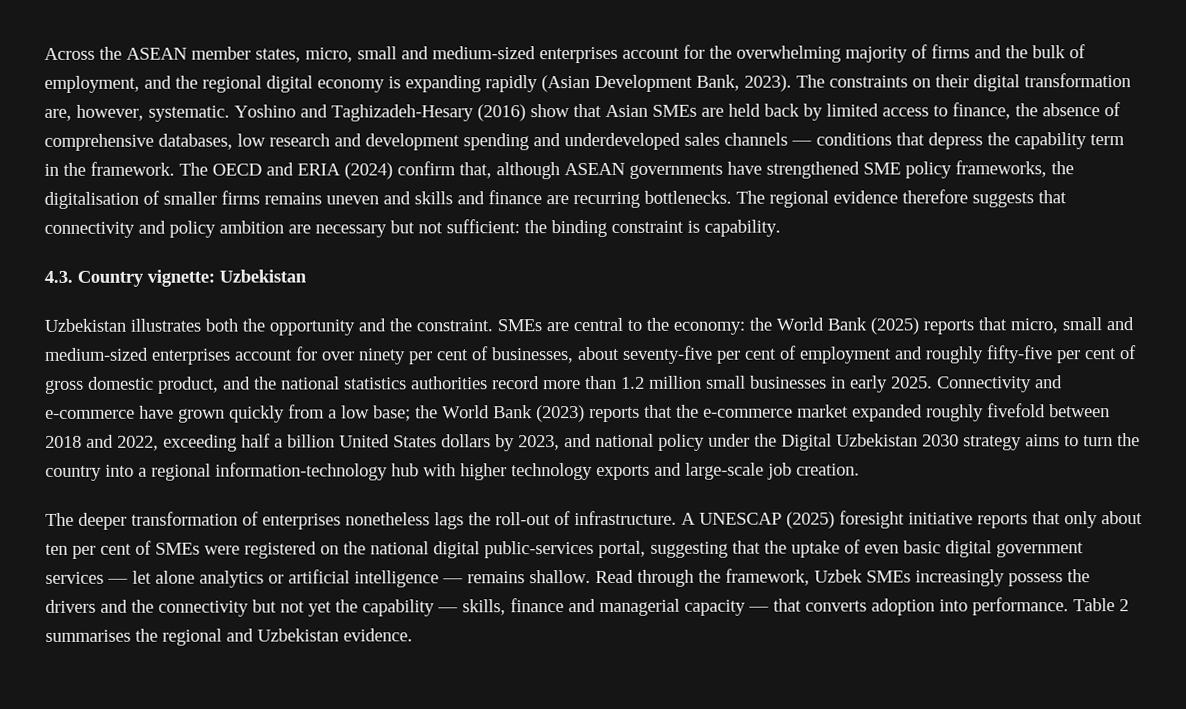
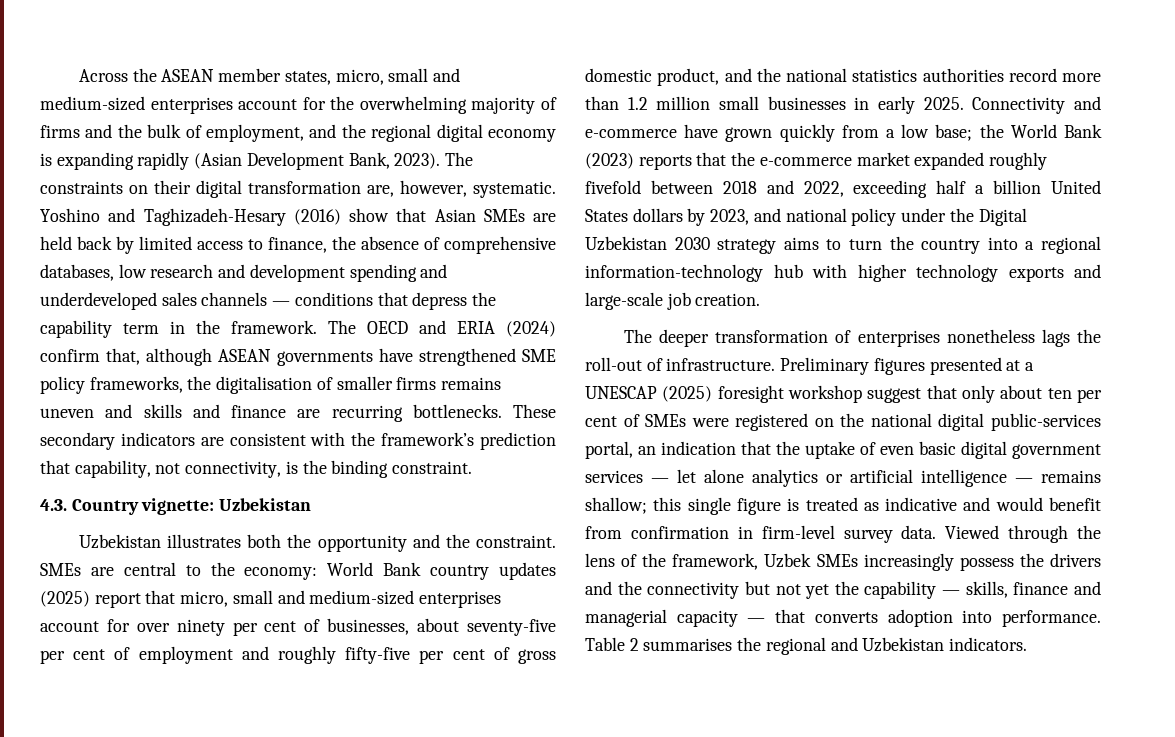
[736,189,1067,208] [44,219,781,238] The regional evidence therefore suggests that connectivity and policy ambition are necessary but not sufficient: the binding constraint is capability. -> [513,404,556,418] [40,432,556,450] [40,460,473,478] These secondary indicators are consistent with the framework’s prediction that capability, not connectivity, is the binding constraint.
[749,317,974,335] the World Bank (2025) reports -> [327,562,557,580] [40,591,141,608] World Bank country updates (2025) report
[681,512,696,525] A -> [780,357,1035,375] Preliminary figures presented at a
[908,512,1028,529] initiative reports -> [788,385,922,403] workshop suggest
[650,541,728,558] suggesting -> [638,441,736,455] an indication
[529,569,694,587] shallow. Read through -> [585,497,1101,515] [585,525,1101,543] [585,553,638,567] shallow; this single figure is treated as indicative and would benefit from confirmation in firm-level survey data. Viewed through the lens of
[343,628,413,642] evidence. -> [949,637,1028,651] indicators.

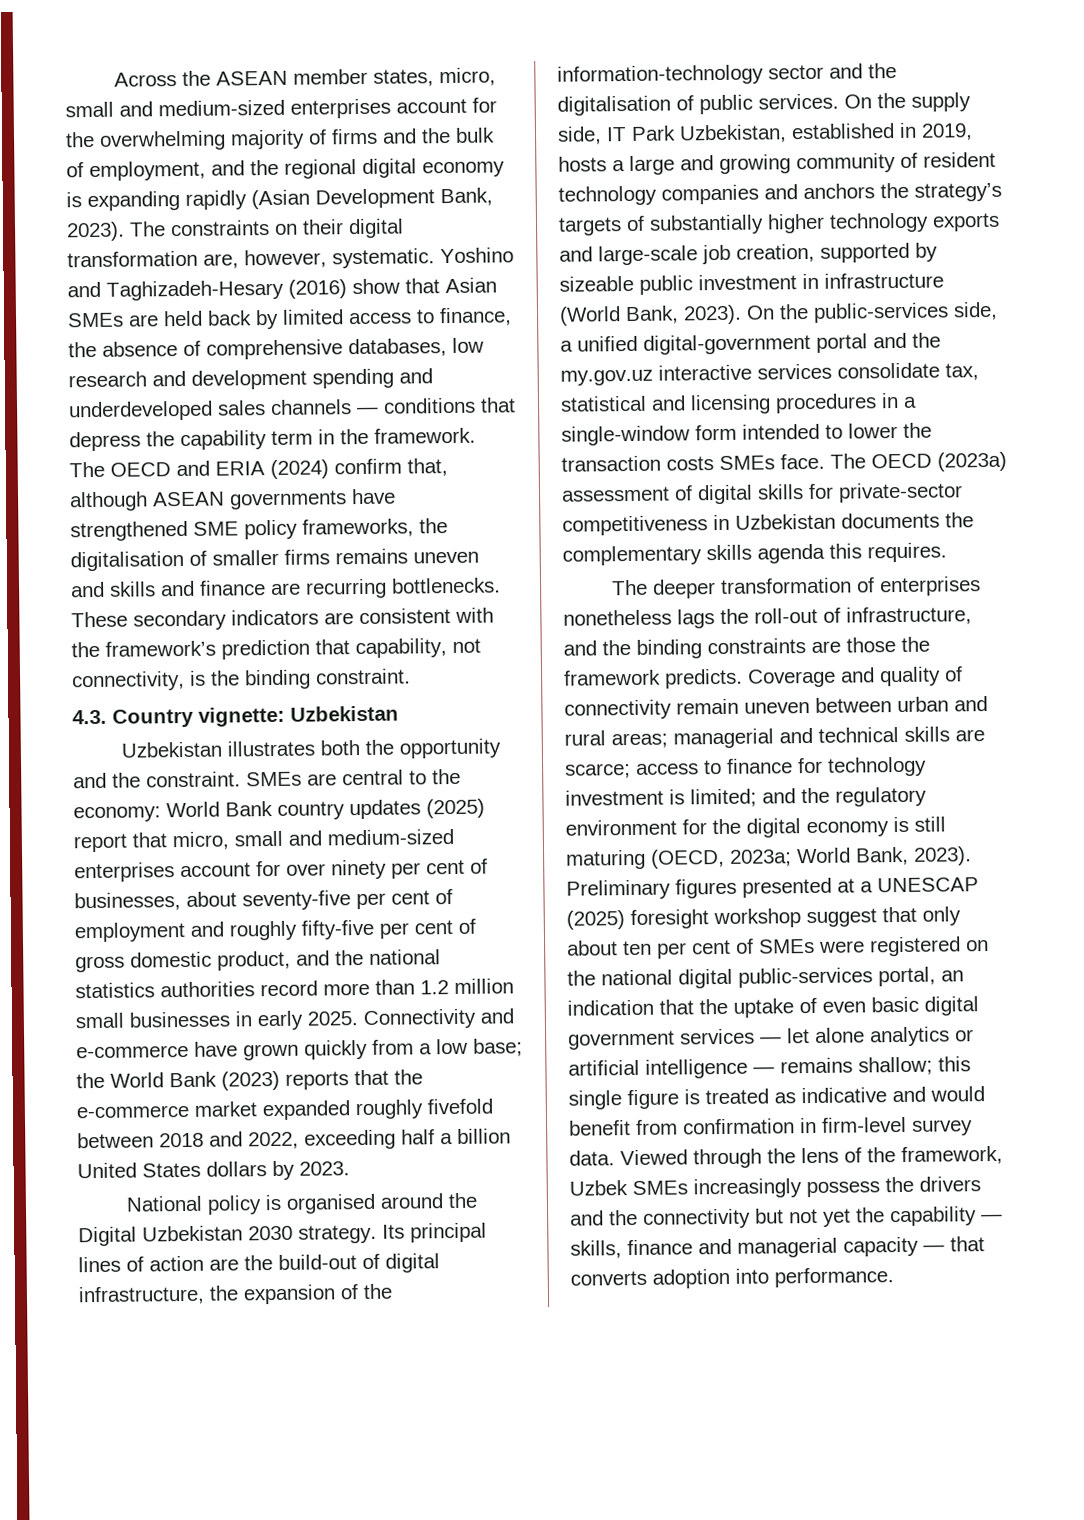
[710,208,1027,226] [585,236,1101,254] [585,264,847,282] 2023, and national policy under the Digital Uzbekistan 2030 strategy aims to turn the country into a regional information-technology hub with -> [299,1161,350,1176] [126,1192,478,1215] [78,1222,487,1247] [78,1253,440,1273] [78,1283,393,1306] [557,62,897,86] [557,92,971,116] [557,122,973,145] [558,151,996,175] [558,182,1002,206] [558,214,764,236] 2023. // National policy is organised around the Digital Uzbekistan 2030 strategy. Its principal lines of action are the build-out of digital infrastructure, the expansion of the information-technology sector and the digitalisation of public services. On the supply side, IT Park Uzbekistan, established in 2019, hosts a large and growing community of resident technology companies and anchors the strategy’s targets of substantially
[695,293,761,306] creation. -> [736,242,938,263] [559,272,944,295] [559,301,998,326] [560,332,941,355] [560,362,979,386] [560,393,917,415] [561,422,932,446] [561,451,1007,472] [561,482,963,505] [562,512,974,536] [562,542,947,566] creation, supported by sizeable public investment in infrastructure (World Bank, 2023). On the public-services side, a unified digital-government portal and the my.gov.uz interactive services consolidate tax, statistical and licensing procedures in a single-window form intended to lower the transaction costs SMEs face. The OECD (2023a) assessment of digital skills for private-sector competitiveness in Uzbekistan documents the complementary skills agenda this requires.
[666,358,776,371] infrastructure. -> [846,606,972,626] [563,636,930,659] [564,666,963,689] [564,696,988,720] [564,726,985,749] [565,756,927,779] [565,786,927,808] [565,816,946,838] [566,846,972,870] infrastructure, and the binding constraints are those the framework predicts. Coverage and quality of connectivity remain uneven between urban and rural areas; managerial and technical skills are scarce; access to finance for technology investment is limited; and the regulatory environment for the digital economy is still maturing (OECD, 2023a; World Bank, 2023).
[585,637,1028,655] Table 2 summarises the regional and Uzbekistan indicators. -> (894, 1277) none

